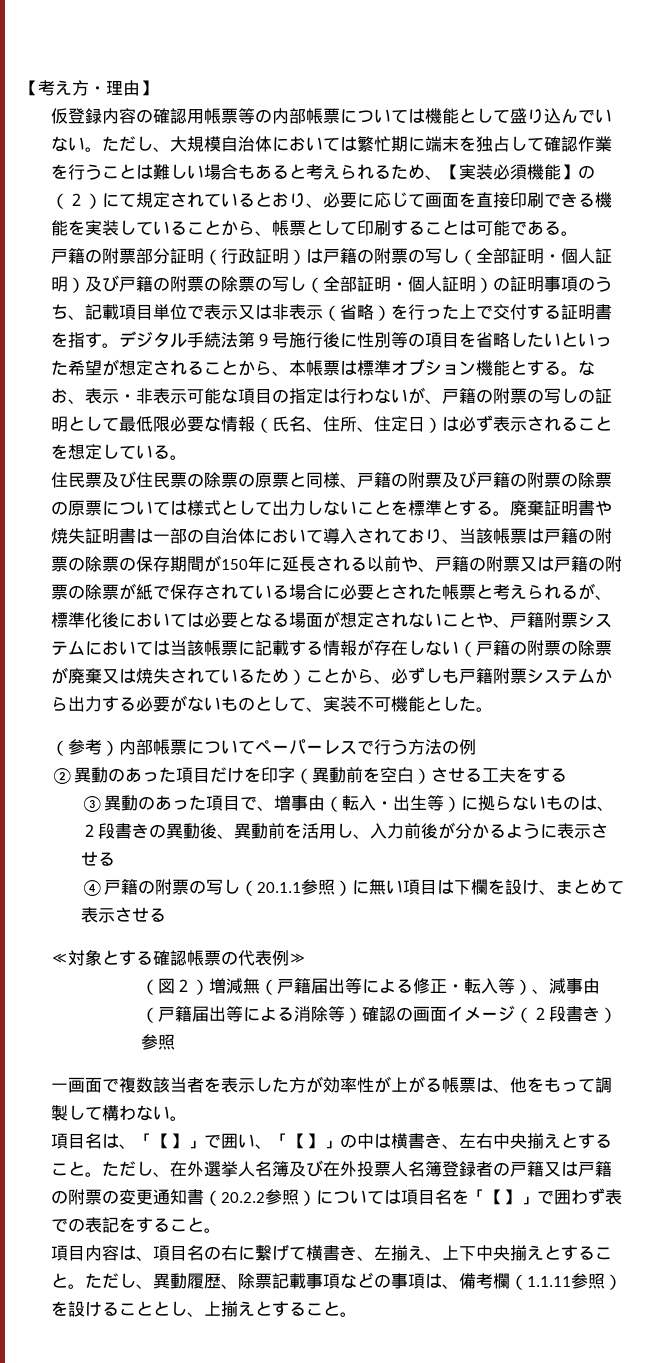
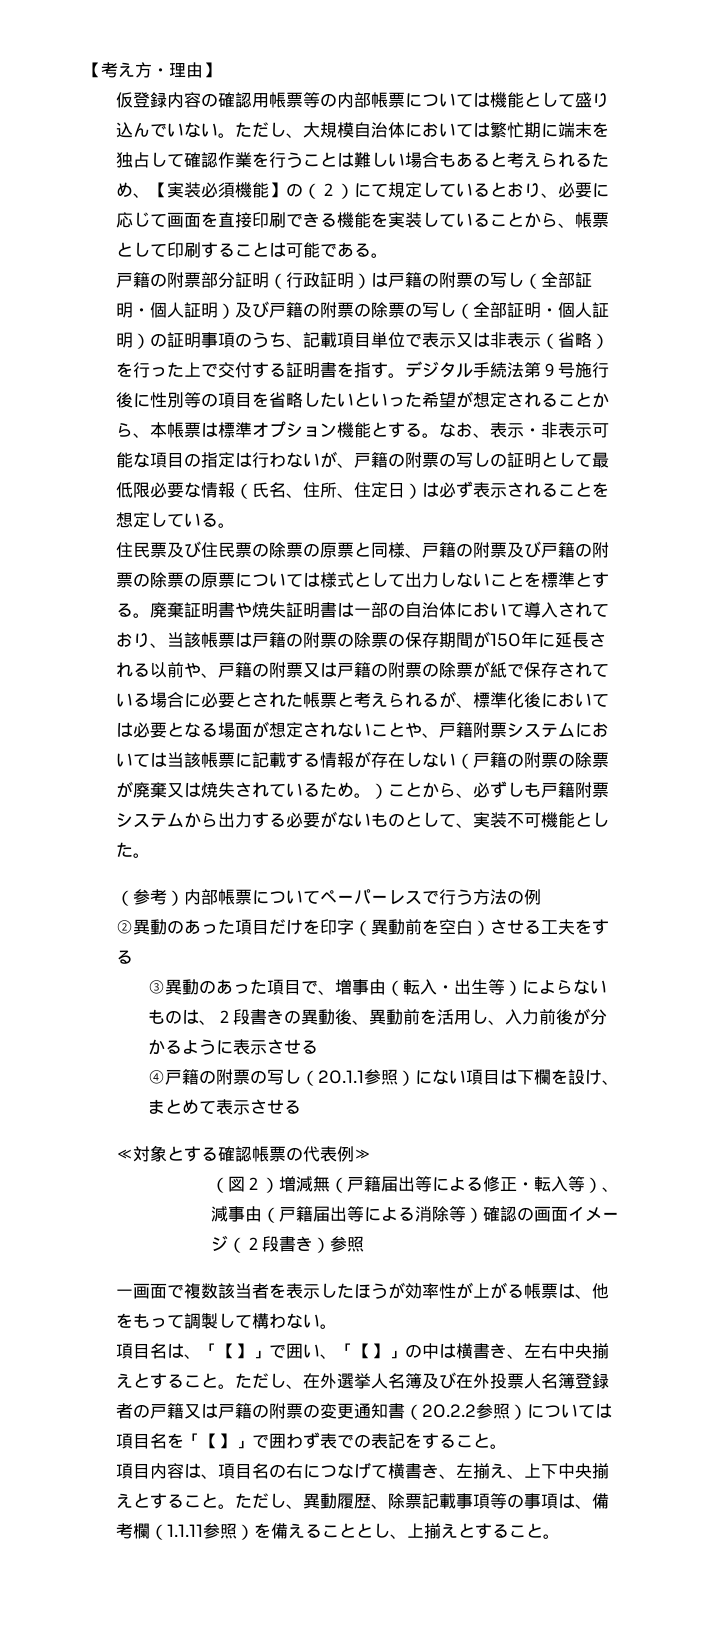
[169,192,204,207] され -> [421,182,439,197] し
(289, 675) none -> [353,793,371,798] 。
[477,795,495,811] 拠 -> [538,980,556,994] よ
[368,879,386,895] 無 -> [431,1069,449,1085] な
[288,1077,306,1093] 方 -> [353,1283,388,1299] ほう
[254,1245,272,1261] 繋 -> [319,1463,354,1479] つな
[339,1272,374,1289] など -> [489,1493,507,1509] 等
[67,1301,102,1317] 設け -> [270,1523,305,1539] 備え

